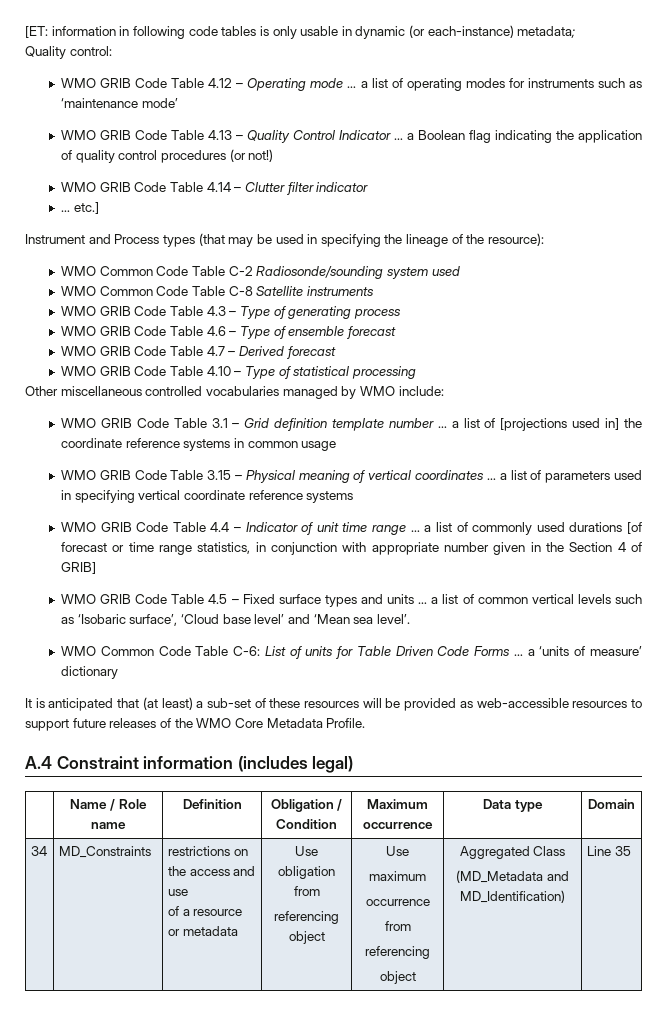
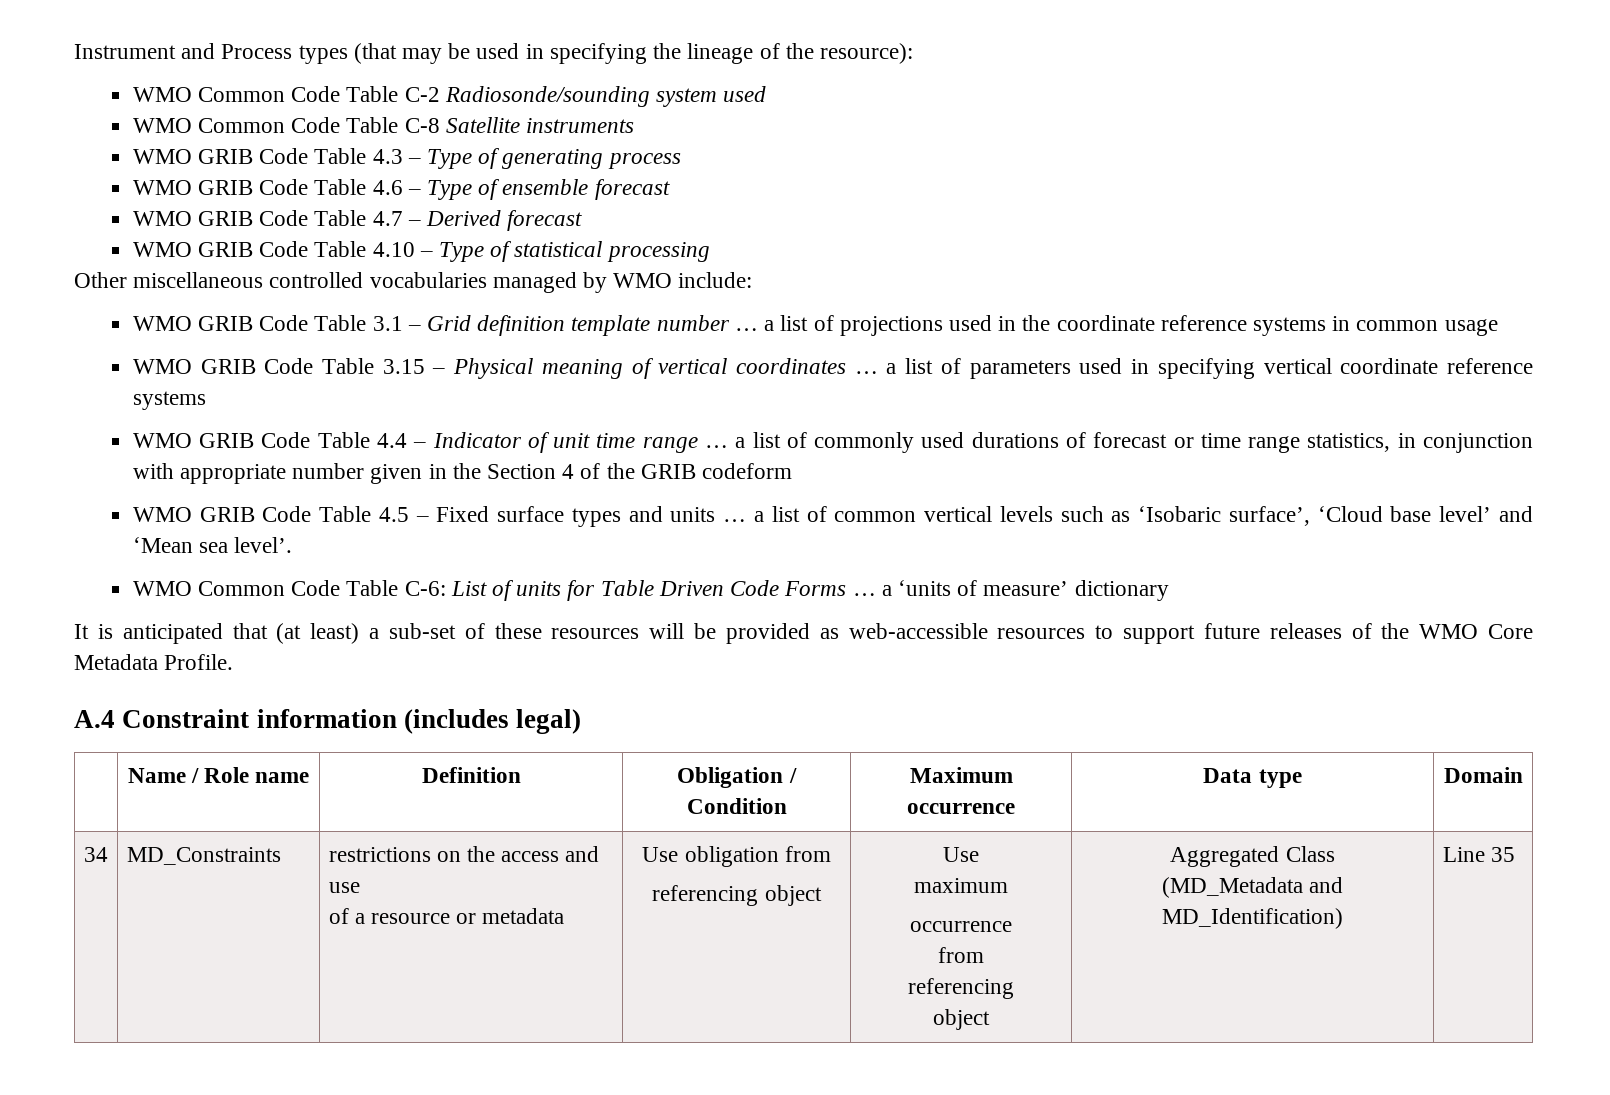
[25,25,576,39] [25,46,112,59] [60,78,642,91] [60,98,178,108] [60,130,642,143] [60,149,274,163] [60,182,369,195] [60,202,99,214] [ET: information in following code tables is only usable in dynamic (or each-instance) metadata; // Quality control: // WMO GRIB Code Table 4.12 – Operating mode … a list of operating modes for instruments such as ‘maintenance mode’ // WMO GRIB Code Table 4.13 – Quality Control Indicator … a Boolean flag indicating the application of quality control procedures (or not!) // WMO GRIB Code Table 4.14 – Clutter filter indicator // … etc.] // -> (74, 51) none
[500,418,620,431] [projections used in] -> [839,315,1017,336] projections used in
[627,522,643,534] [of -> [1065,432,1086,448] of
[60,562,96,574] GRIB] -> [606,463,793,479] the GRIB codeform

